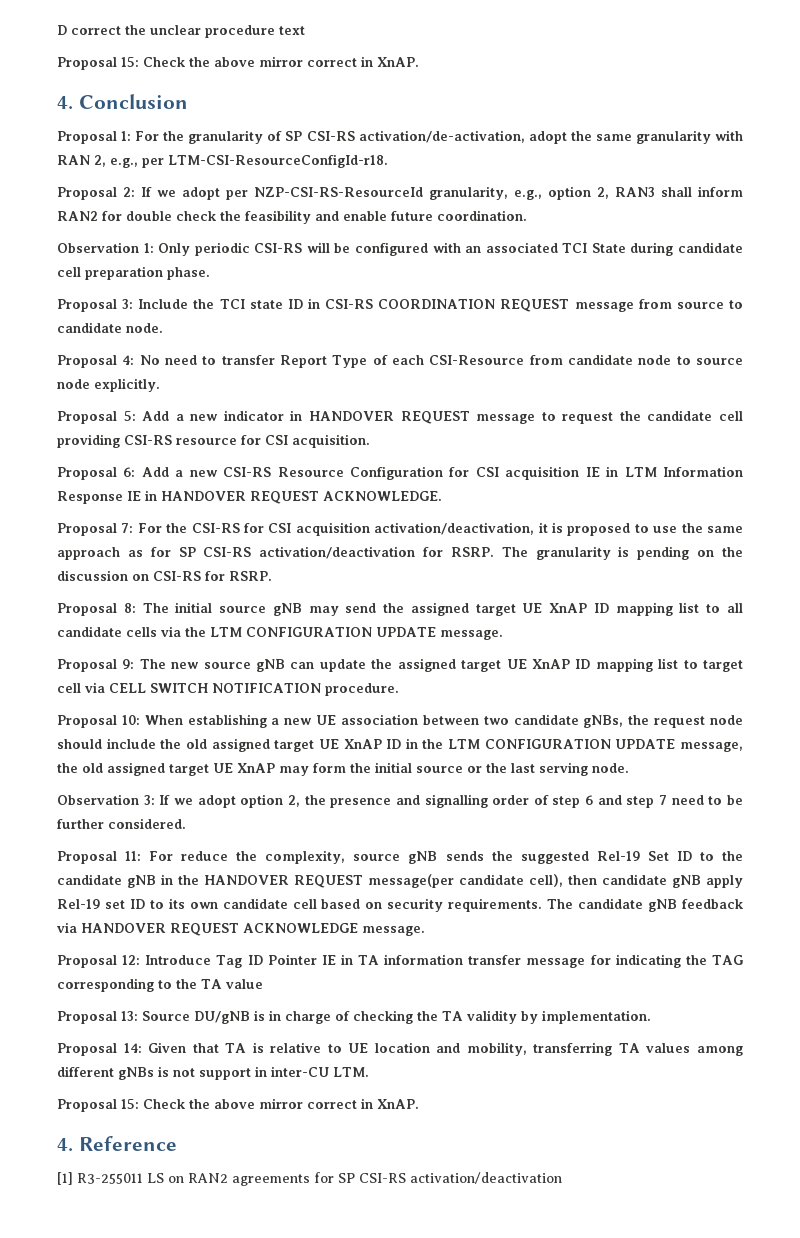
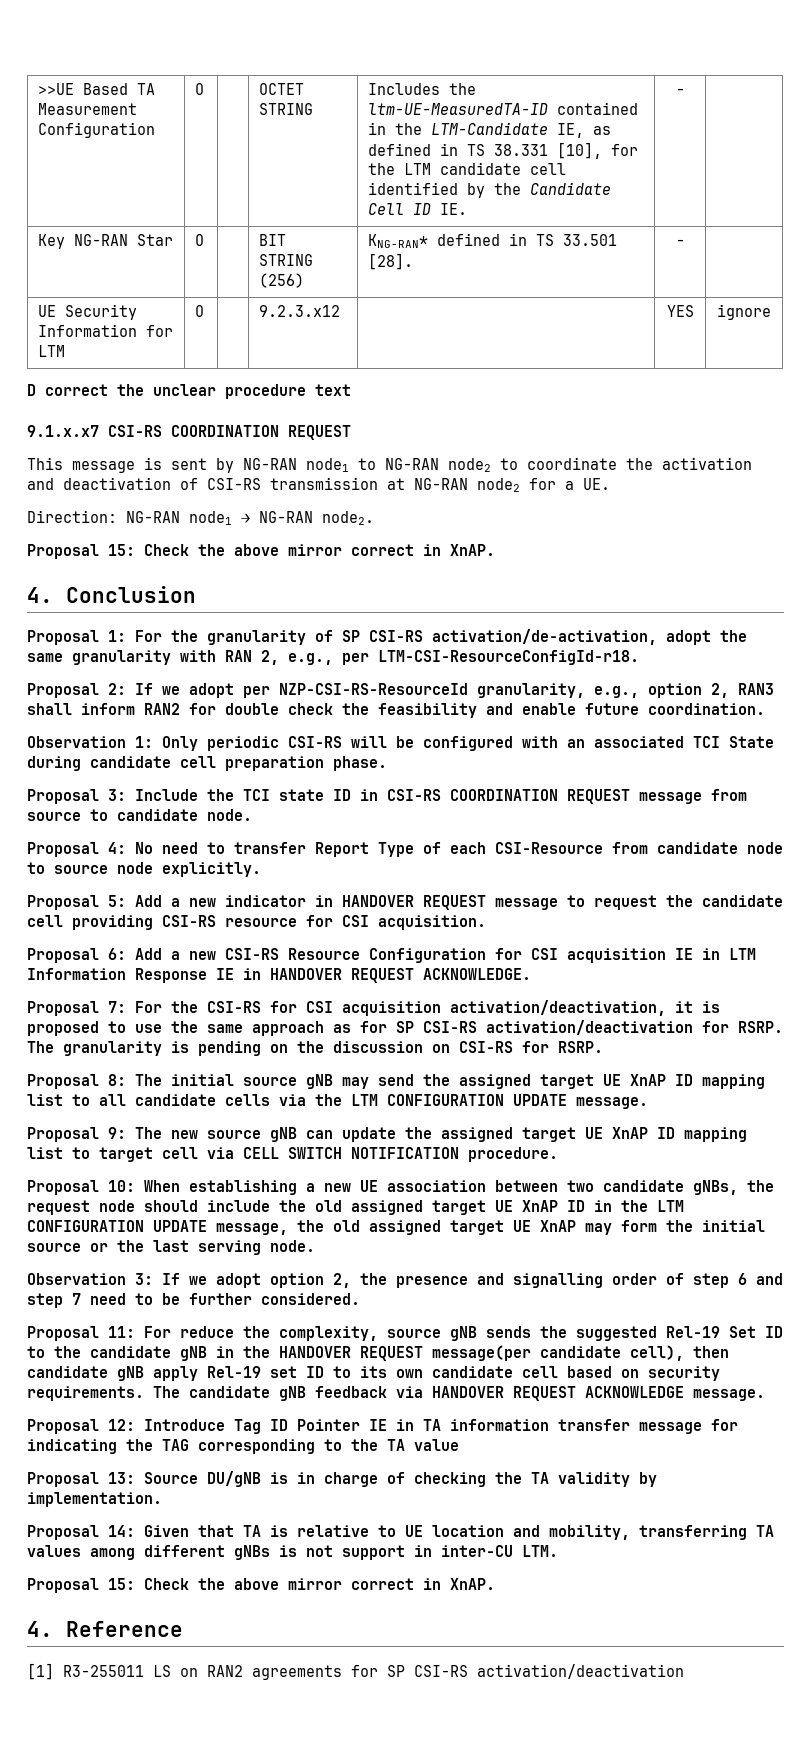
(57, 30) none -> [38,83,156,95] [38,103,138,115] [38,122,156,138] [195,83,205,95] [259,83,305,95] [259,103,314,115] [368,83,477,95] [368,102,639,115] [368,122,612,138] [368,142,639,159] [368,162,567,175] [368,182,612,198] [368,203,468,215] [675,88,685,95] [38,234,174,249] [195,234,205,246] [259,234,287,246] [259,254,314,266] [259,273,305,288] [368,233,618,248] [368,253,414,270] [675,239,685,246] [38,304,138,320] [38,324,174,337] [38,345,66,357] [195,305,205,317] [259,305,341,317] [666,305,694,317] [717,304,771,320] >>UE Based TA Measurement Configuration | O | | OCTET STRING | Includes the ltm-UE-MeasuredTA-ID contained in the LTM-Candidate IE, as defined in TS 38.331 [10], for the LTM candidate cell identified by the Candidate Cell ID IE. | - | // Key NG-RAN Star | O | | BIT STRING (256) | KNG-RAN* defined in TS 33.501 [28]. | - | // UE Security Information for LTM | O | | 9.2.3.x12 | | YES | ignore //
(305, 30) none -> [27,425,351,440] [27,457,752,473] [27,477,610,492] [27,510,374,525] // 9.1.x.x7 CSI-RS COORDINATION REQUEST // This message is sent by NG-RAN node1 to NG-RAN node2 to coordinate the activation and deactivation of CSI-RS transmission at NG-RAN node2 for a UE. // Direction: NG-RAN node1 → NG-RAN node2.

